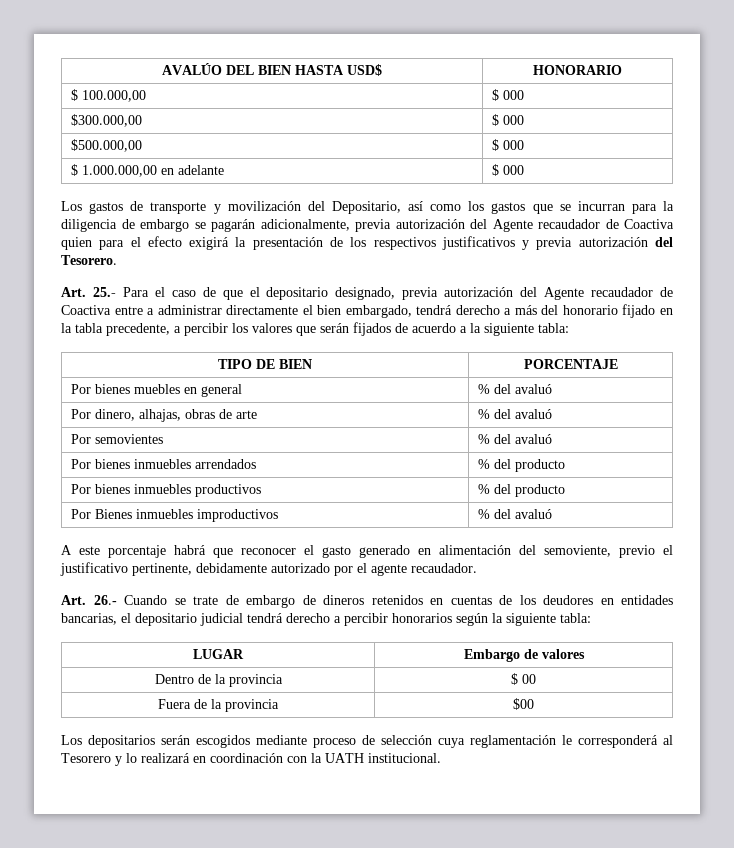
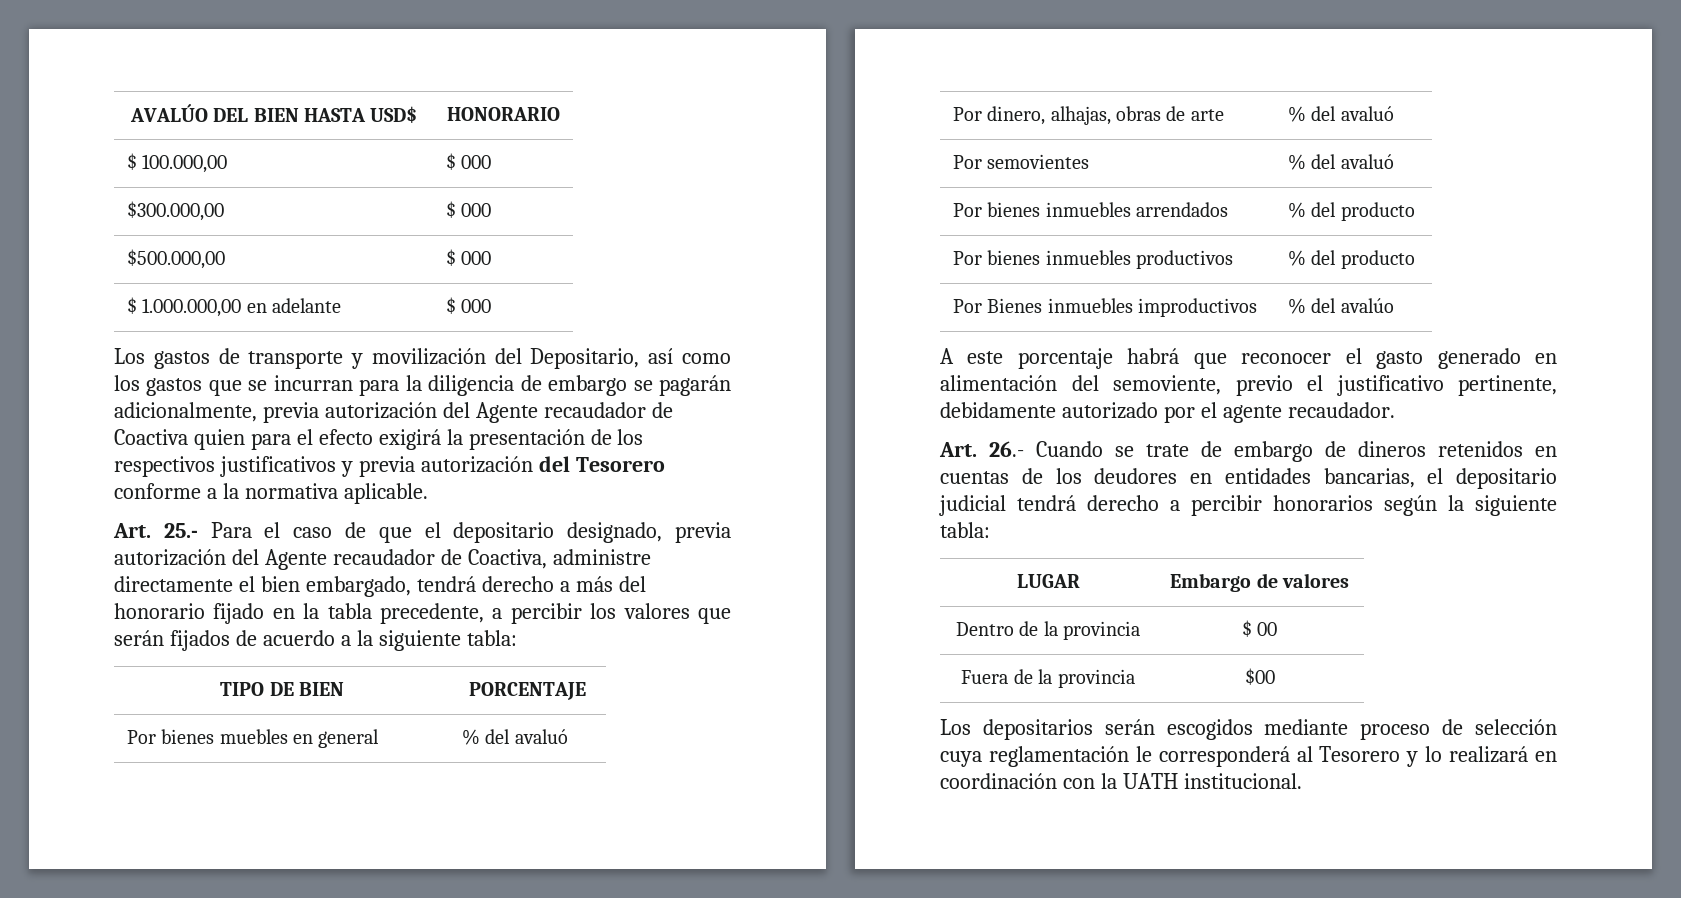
[61,255,117,265] Tesorero. -> [575,457,665,472] [114,483,428,504] Tesorero conforme a la normativa aplicable.
[61,305,222,315] Coactiva entre a administrar -> [467,549,651,569] Coactiva, administre
[514,509,552,519] avaluó -> [1340,298,1394,313] avalúo

